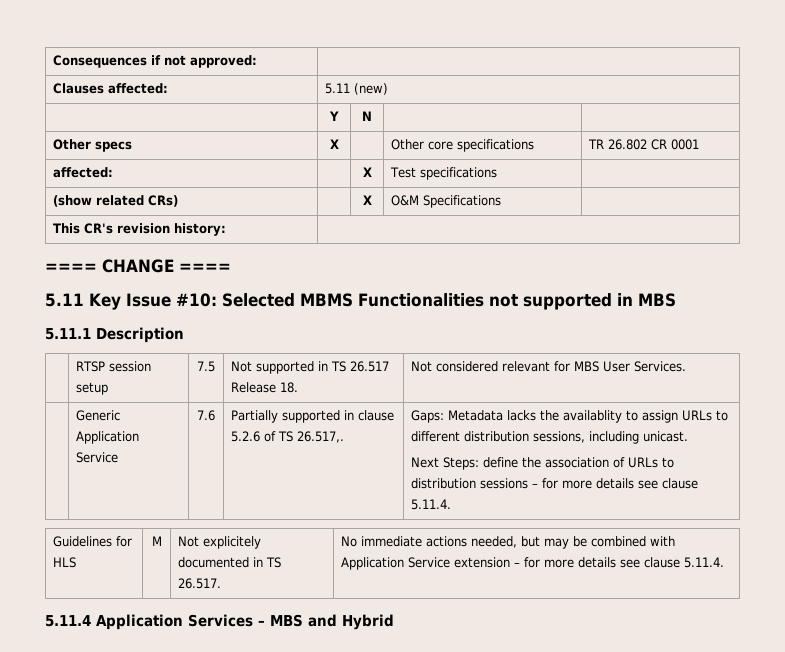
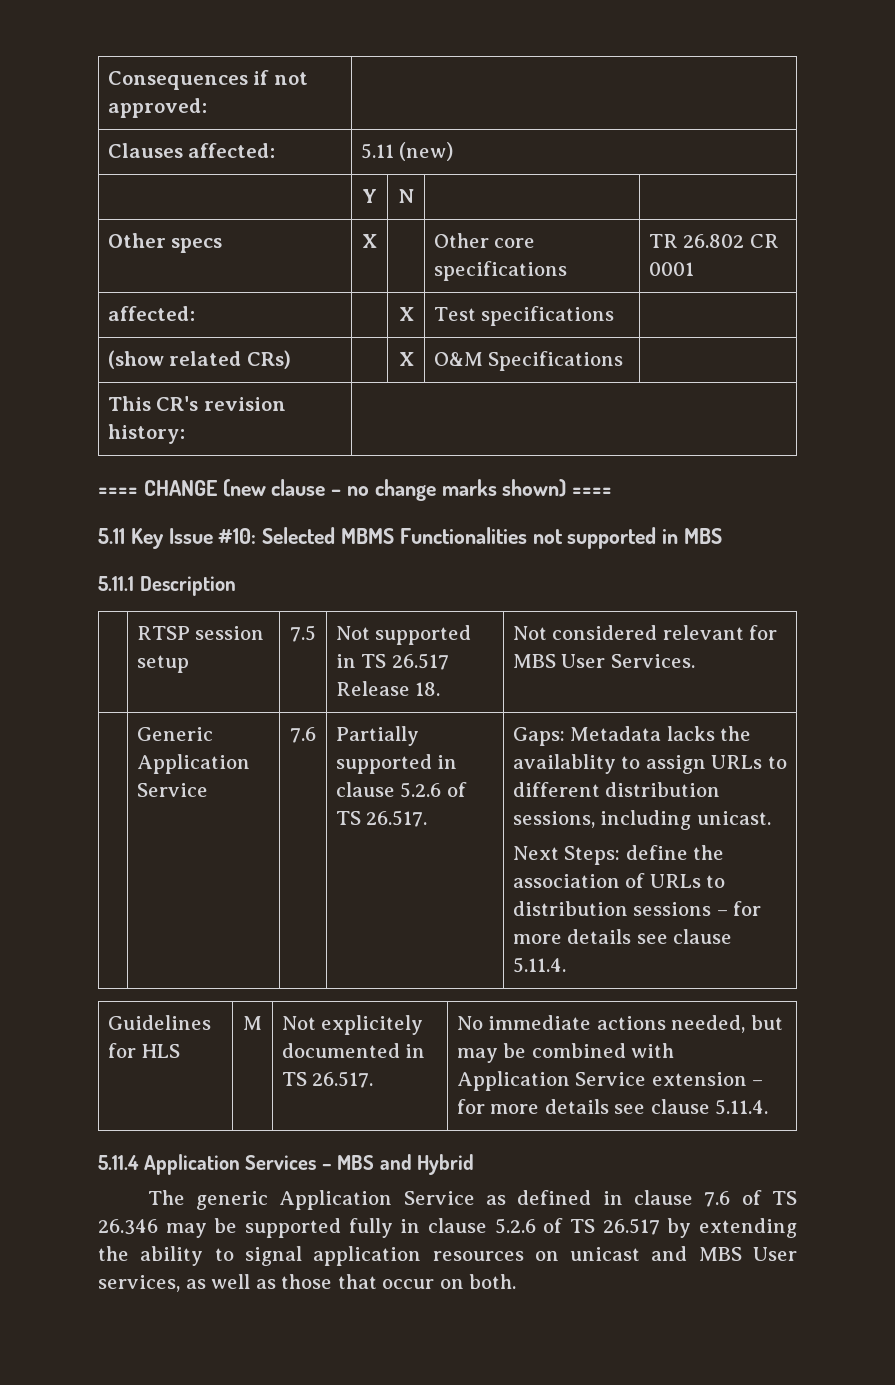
(174, 266) none -> [222,479,567,501] (new clause – no change marks shown)
[297,431,345,443] 26.517,. -> [366,810,428,827] 26.517.
(394, 622) none -> [147,1190,798,1210] [98,1218,797,1238] [98,1246,797,1266] [98,1274,517,1292] // The generic Application Service as defined in clause 7.6 of TS 26.346 may be supported fully in clause 5.2.6 of TS 26.517 by extending the ability to signal application resources on unicast and MBS User services, as well as those that occur on both.

